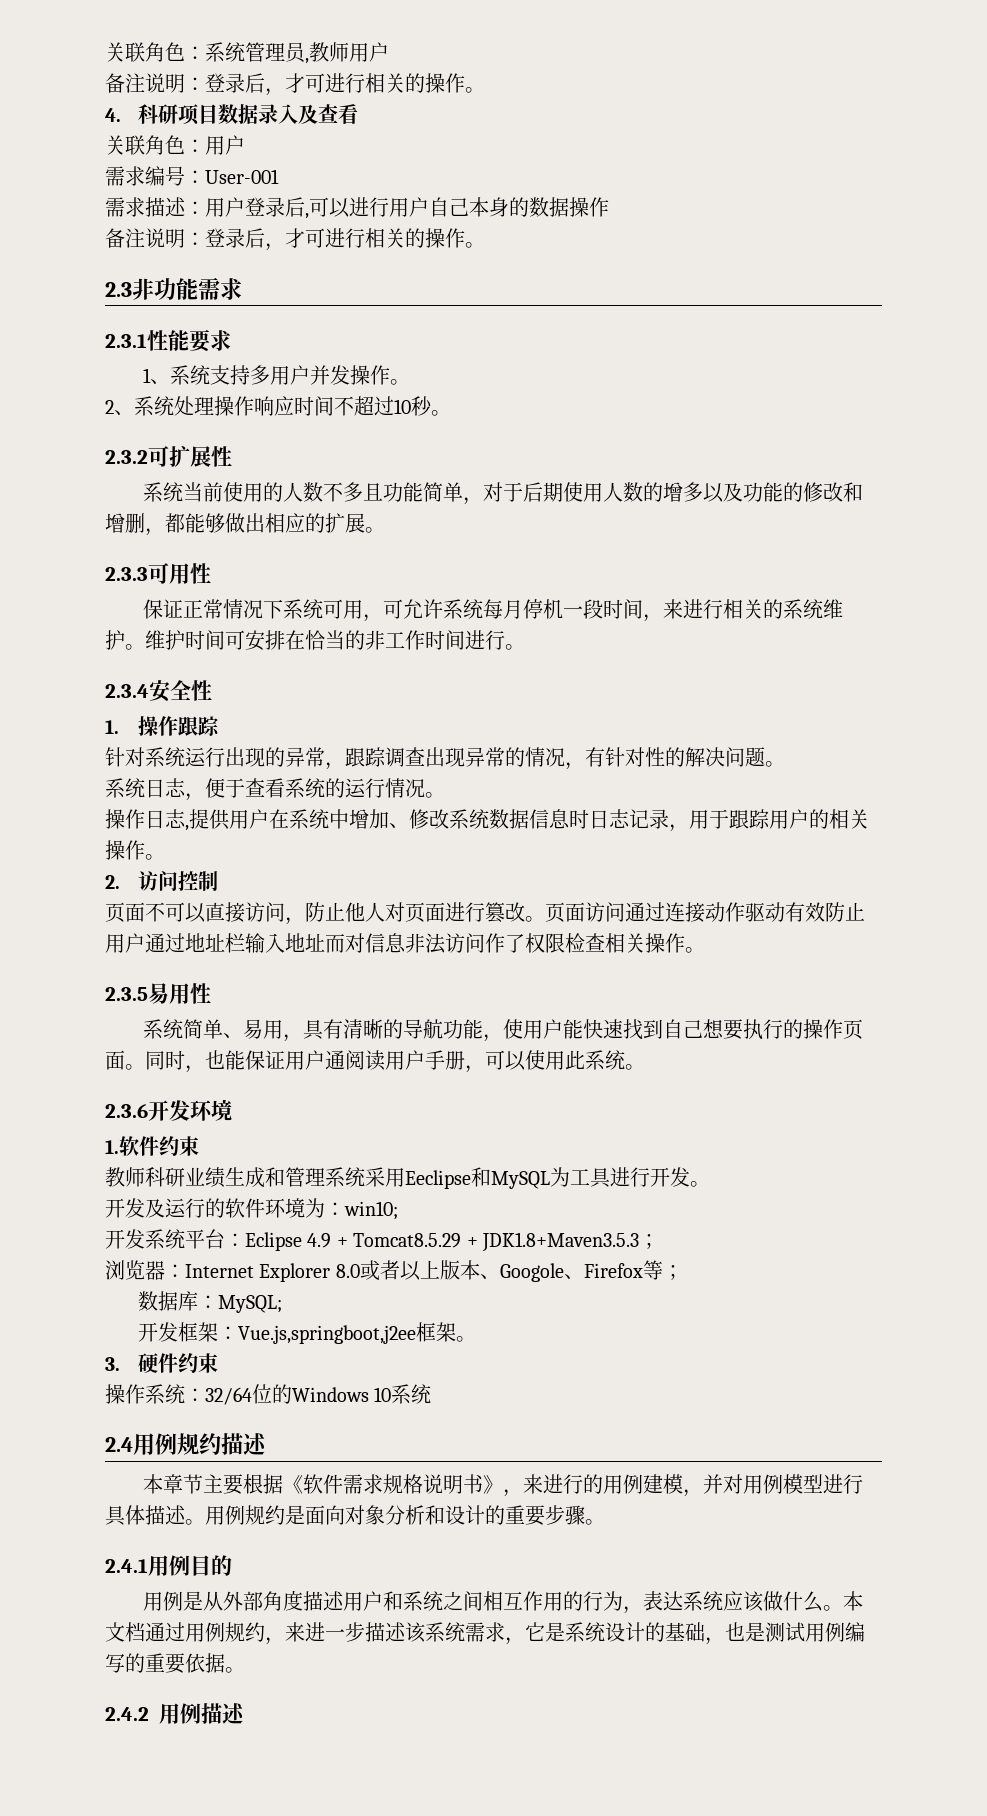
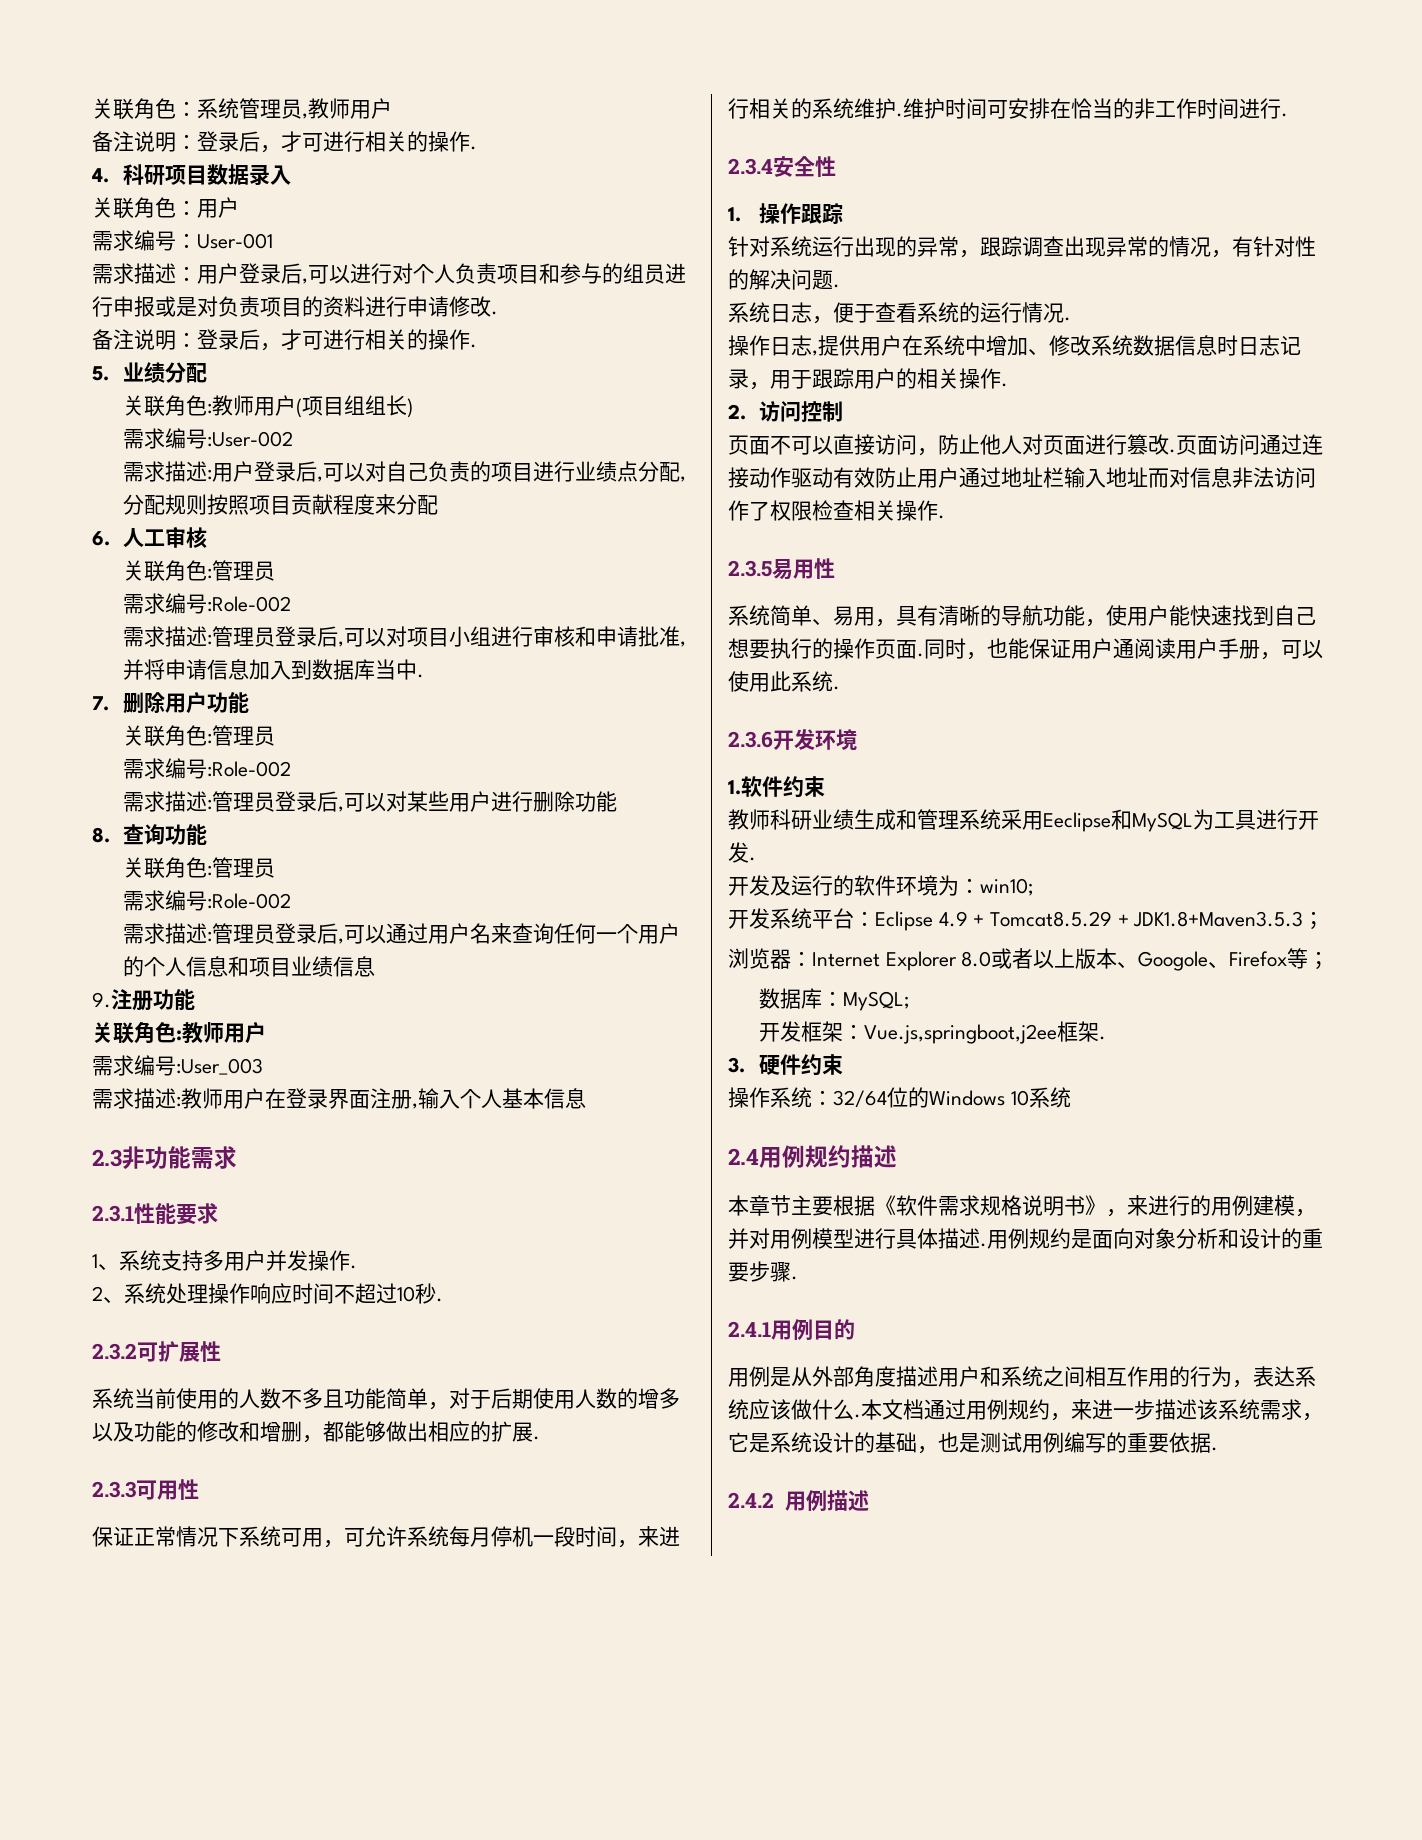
[465,87,485,93] 。 -> [470,146,477,150] .
[297,104,358,124] 及查看 -> (292, 175) none
[389,197,609,217] [105,228,485,251] 用户自己本身的数据操作 // 备注说明：登录后，才可进行相关的操作。 -> [392,263,686,284] [92,296,498,317] [92,329,477,351] [92,362,208,383] [123,395,414,418] [123,428,294,449] [123,461,687,482] [123,494,439,515] [92,526,208,548] [123,560,276,582] [123,593,292,614] [123,626,687,647] [123,659,425,680] [92,692,250,714] [123,725,276,747] [123,758,292,779] [123,791,618,812] [92,824,208,845] [123,857,276,879] [123,890,292,911] [123,923,681,944] [123,956,376,977] [92,989,195,1011] [92,1021,266,1044] [92,1055,263,1076] [92,1088,586,1109] 对个人负责项目和参与的组员进行申报或是对负责项目的资料进行申请修改. // 备注说明：登录后，才可进行相关的操作. // 5.业绩分配 // 关联角色:教师用户(项目组组长) // 需求编号:User-002 // 需求描述:用户登录后,可以对自己负责的项目进行业绩点分配,分配规则按照项目贡献程度来分配 // 6.人工审核 // 关联角色:管理员 // 需求编号:Role-002 // 需求描述:管理员登录后,可以对项目小组进行审核和申请批准,并将申请信息加入到数据库当中. // 7.删除用户功能 // 关联角色:管理员 // 需求编号:Role-002 // 需求描述:管理员登录后,可以对某些用户进行删除功能 // 8.查询功能 // 关联角色:管理员 // 需求编号:Role-002 // 需求描述:管理员登录后,可以通过用户名来查询任何一个用户的个人信息和项目业绩信息 // 9.注册功能 // 关联角色:教师用户 // 需求编号:User_003 // 需求描述:教师用户在登录界面注册,输入个人基本信息
[389,379,410,385] 。 -> [350,1265,357,1269] .
[431,410,451,416] 。 -> [436,1298,443,1302] .
[365,527,385,533] 。 -> [533,1436,540,1440] .
[125,644,145,650] 。 -> [896,113,903,117] .
[505,644,525,650] 。 -> [1281,113,1288,117] .
[765,761,785,767] 。 -> [833,284,840,288] .
[425,792,445,798] 。 -> [1064,317,1071,321] .
[145,854,165,860] 。 -> [1001,383,1008,387] .
[525,916,545,922] 。 -> [1169,449,1176,453] .
[685,947,705,953] 。 -> [938,515,945,519] .
[125,1064,145,1070] 。 -> [917,653,924,657] .
[625,1064,645,1070] 。 -> [833,686,840,690] .
[690,1181,710,1187] 。 -> [749,857,756,861] .
[455,1336,476,1342] 。 -> [1099,1036,1107,1040] .
[185,1519,205,1525] 。 -> [980,1243,987,1247] .
[585,1519,605,1525] 。 -> [791,1276,798,1280] .
[822,1605,843,1611] 。 -> [854,1414,861,1418] .
[225,1667,245,1673] 。 -> [1211,1447,1218,1451] .

